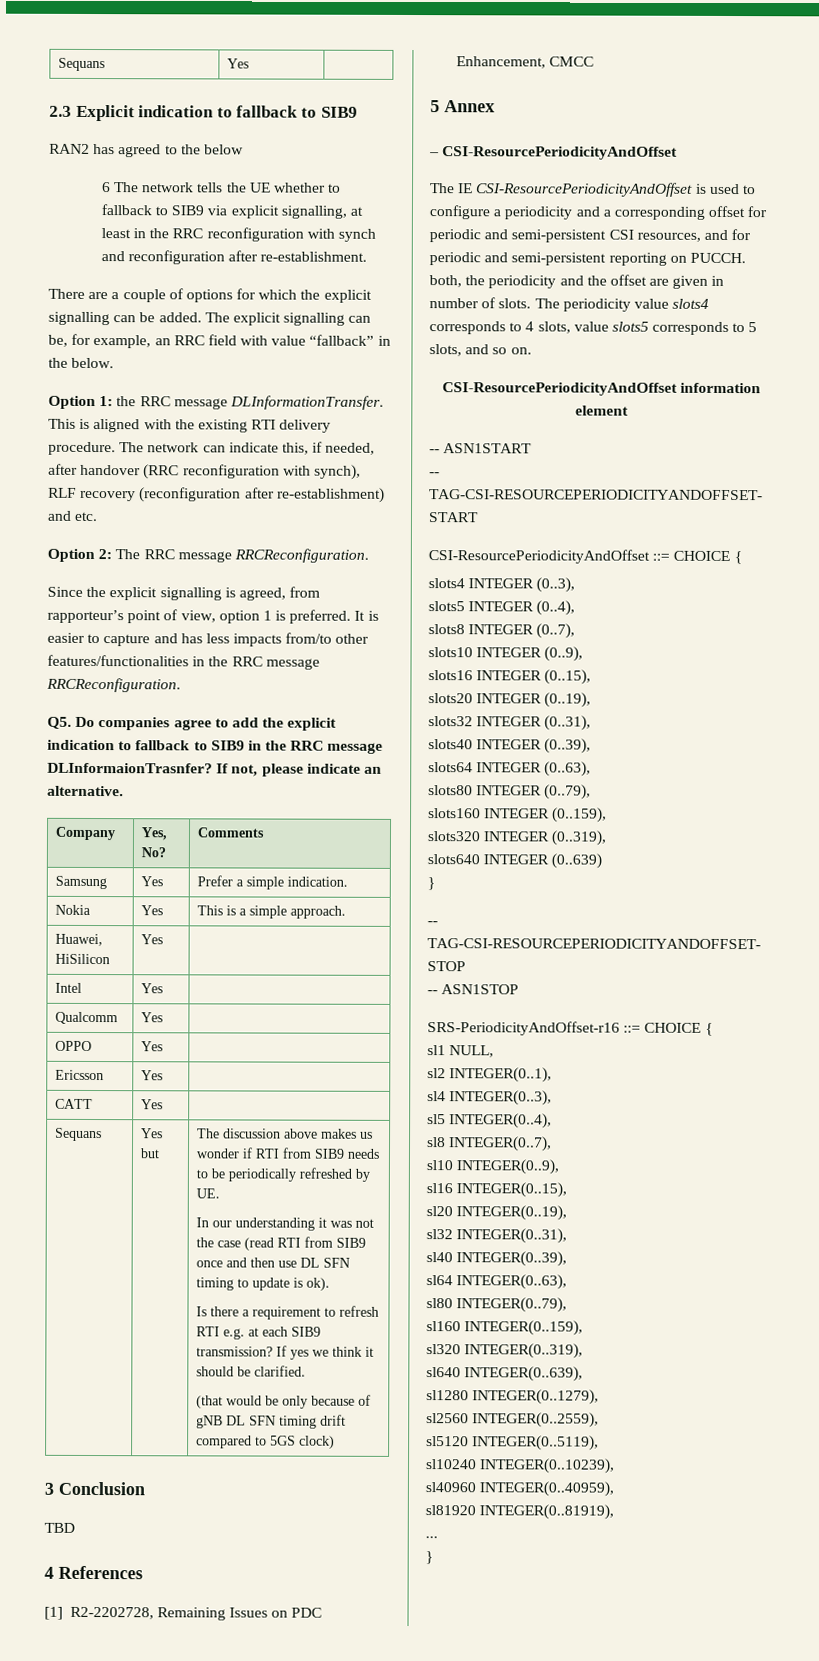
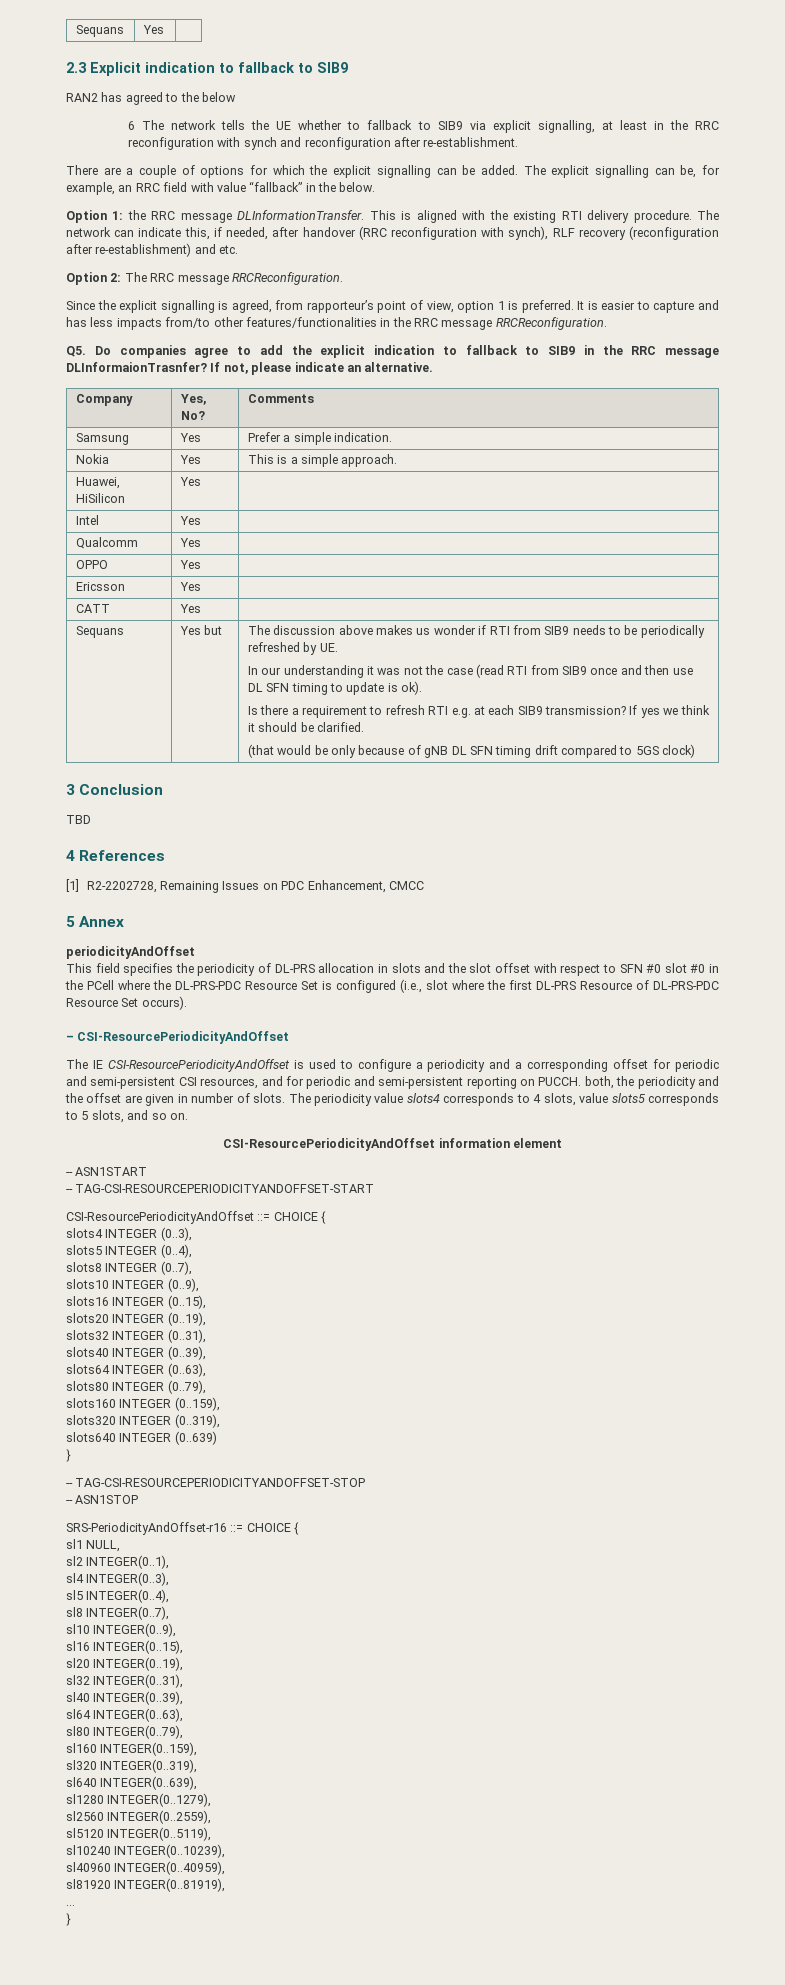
(495, 106) none -> [66,946,195,959] [66,963,719,976] [65,979,719,993] [66,996,187,1010] // periodicityAndOffset // This field specifies the periodicity of DL-PRS allocation in slots and the slot offset with respect to SFN #0 slot #0 in the PCell where the DL-PRS-PDC Resource Set is configured (i.e., slot where the first DL-PRS Resource of DL-PRS-PDC Resource Set occurs).

